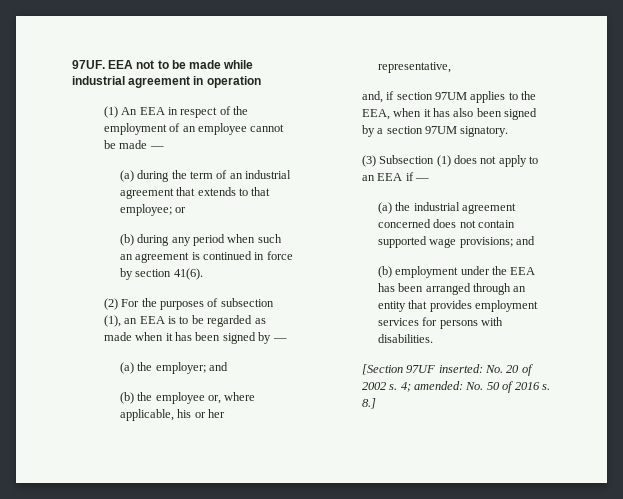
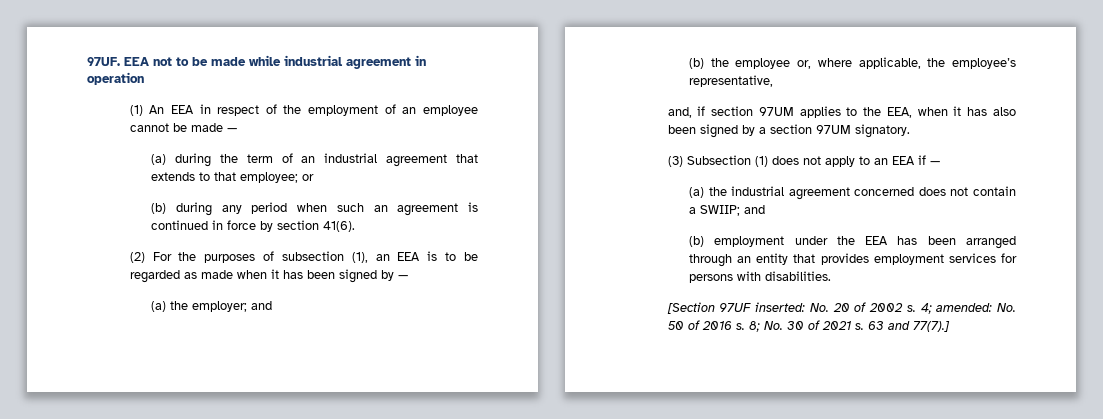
[177,409,226,418] his or her -> [927,58,1016,69] the employee’s
[377,236,513,248] supported wage provisions; -> [689,205,741,216] a SWIIP;
[361,398,376,409] 8.] -> [748,320,950,332] 8; No. 30 of 2021 s. 63 and 77(7).]

